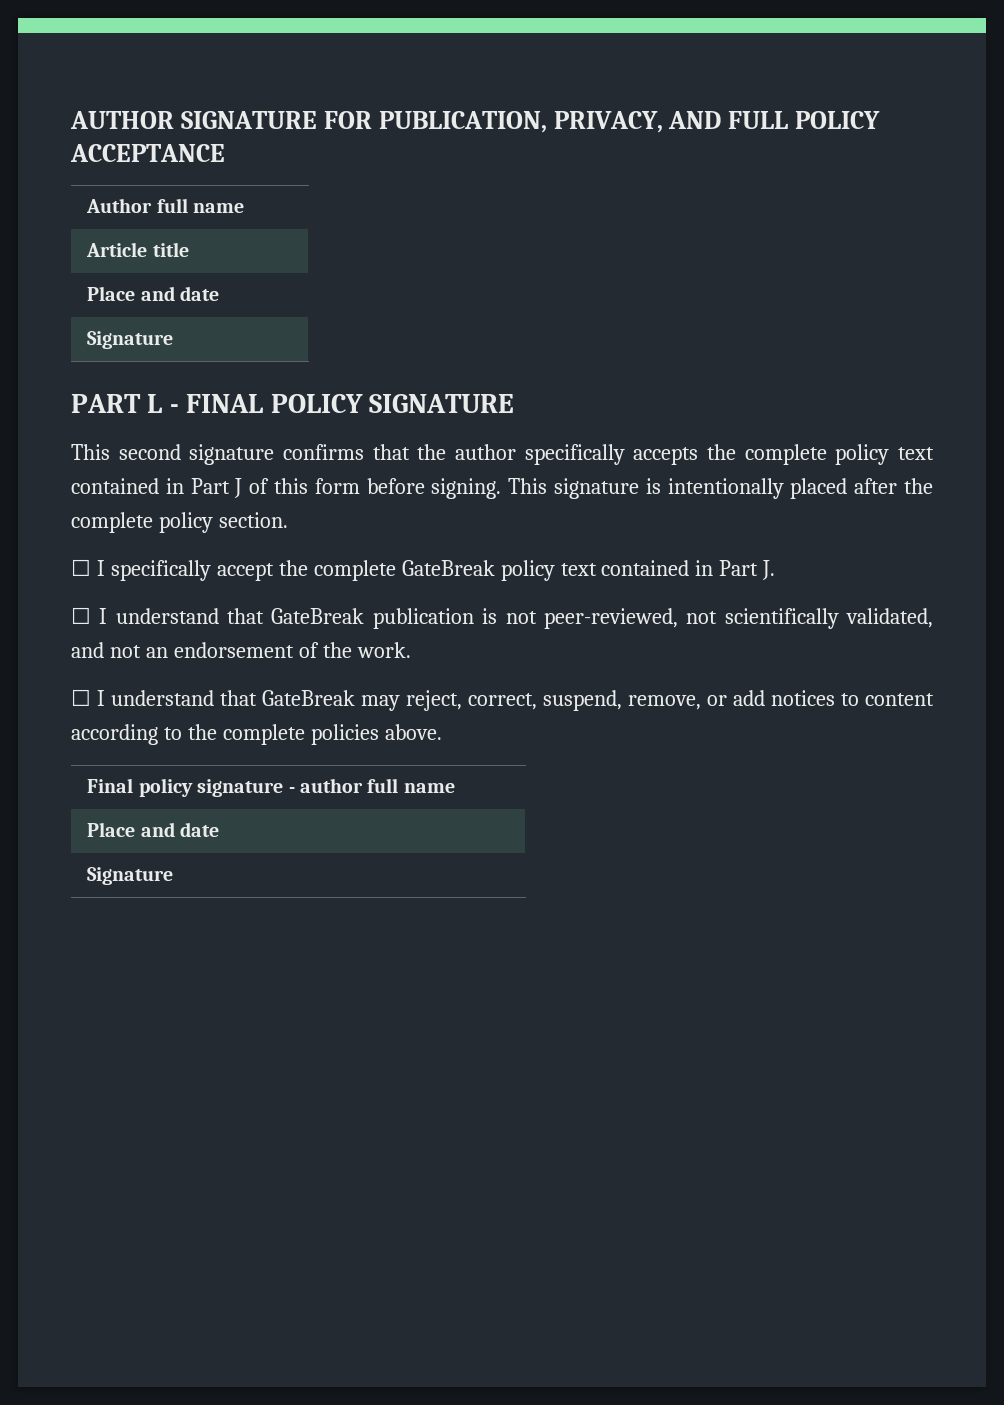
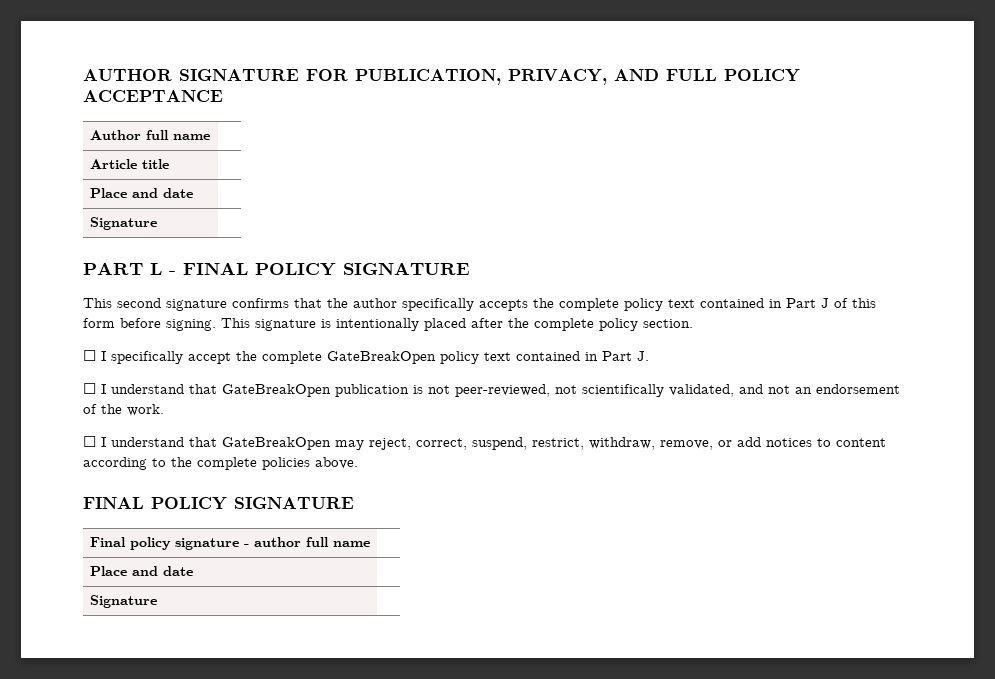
[401,560,495,576] GateBreak -> [327,351,436,364] GateBreakOpen
[271,608,365,624] GateBreak -> [222,384,331,397] GateBreakOpen
[262,690,355,706] GateBreak -> [222,437,331,450] GateBreakOpen
(622, 700) none -> [532,437,655,450] restrict, withdraw,
(442, 732) none -> [83,497,354,510] // FINAL POLICY SIGNATURE

